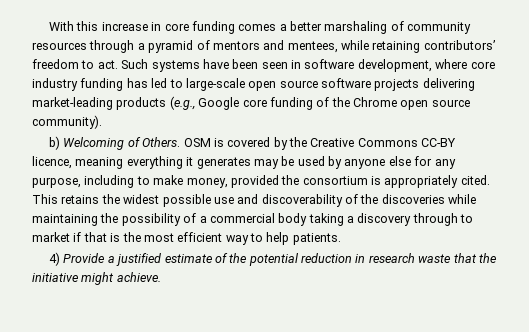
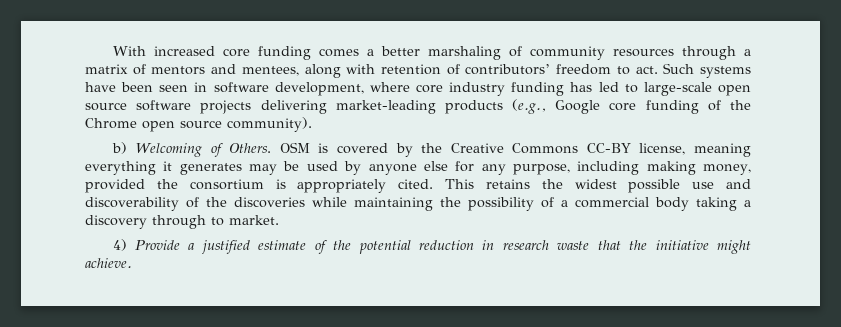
[76,21,162,31] this increase in -> [153,46,215,56] increased
[148,40,194,53] pyramid -> [85,64,128,74] matrix
[341,40,421,53] while retaining -> [304,64,460,78] along with retention of
[32,156,72,169] licence, -> [639,143,686,155] license,
[136,175,184,185] to make -> [646,161,696,175] making
[32,232,341,245] market if that is the most efficient way to help patients. -> [229,215,279,225] market.

